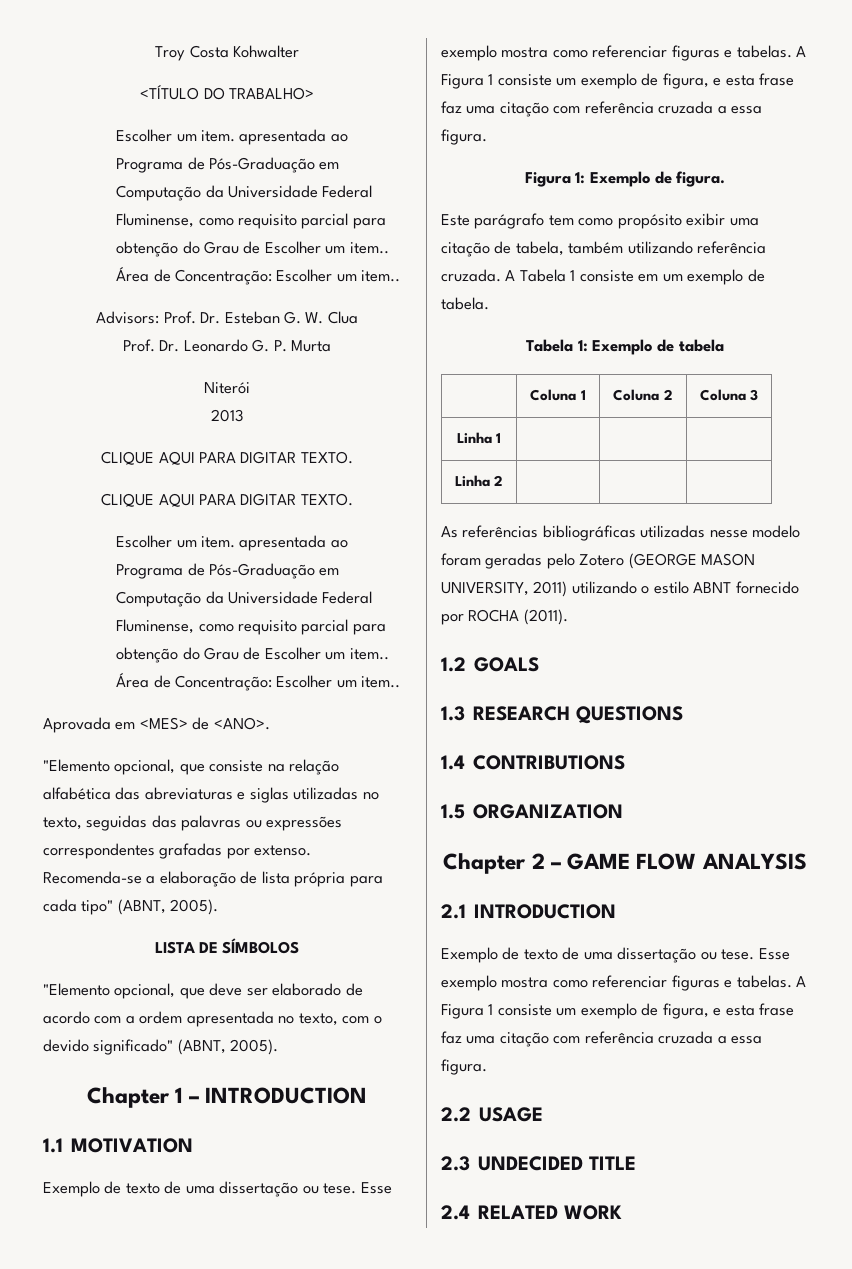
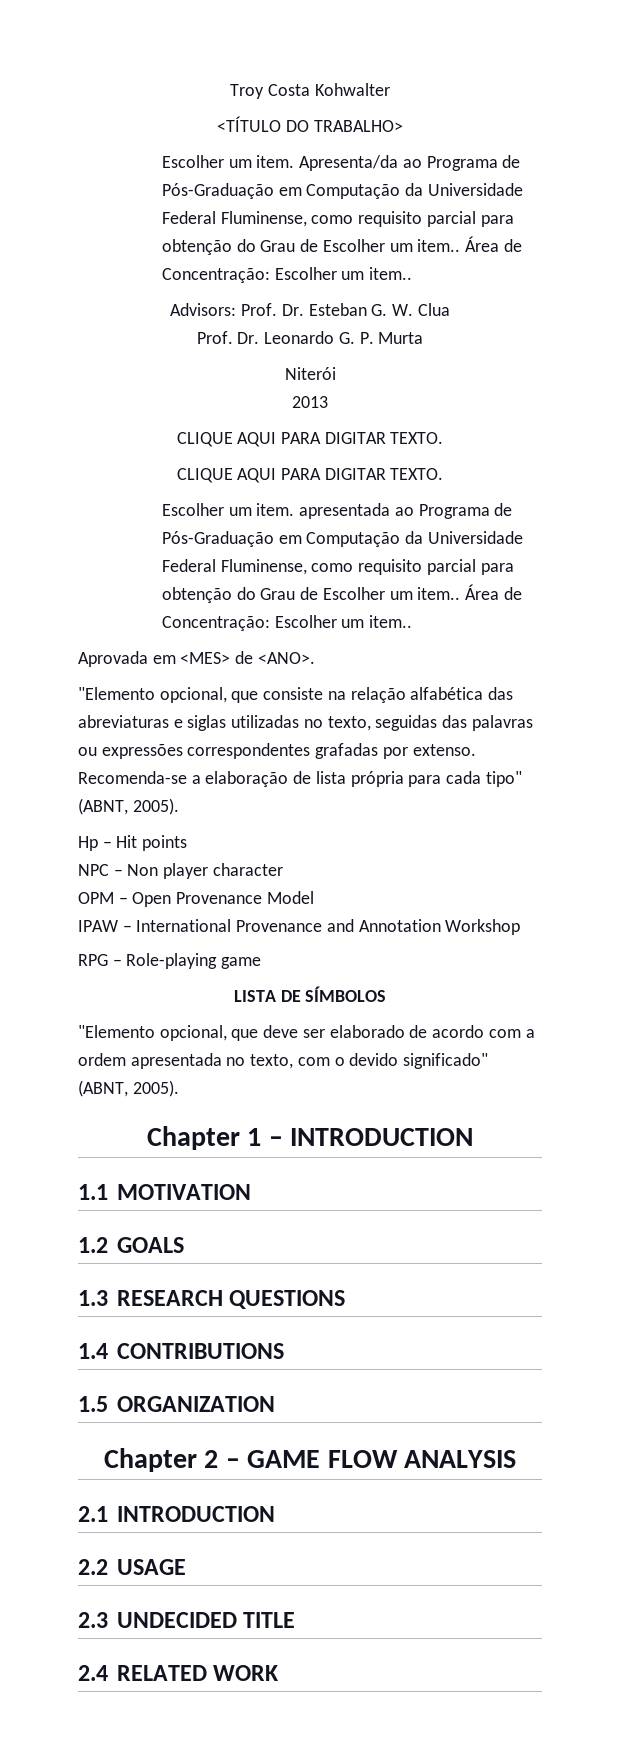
[239,129,327,145] apresentada -> [299,155,399,171] Apresenta/da
(219, 907) none -> [78,835,188,851] [78,863,283,879] [78,891,314,907] [78,919,521,935] [78,953,262,969] // Hp – Hit points // NPC – Non player character // OPM – Open Provenance Model // IPAW – International Provenance and Annotation Workshop // RPG – Role-playing game
[43,1181,392,1197] [441,45,807,61] [441,73,795,89] [441,101,763,117] [441,129,487,145] [524,171,726,187] [441,213,759,229] [441,241,767,257] [441,269,765,285] [441,297,489,310] [526,339,724,355] [530,389,586,401] [613,389,673,401] [699,389,759,401] [456,432,502,444] [454,475,504,487] [441,525,801,541] [441,553,756,569] [441,581,799,597] [441,609,568,625] // Exemplo de texto de uma dissertação ou tese. Esse exemplo mostra como referenciar figuras e tabelas. A Figura 1 consiste um exemplo de figura, e esta frase faz uma citação com referência cruzada a essa figura. // Figura 1: Exemplo de figura. // Este parágrafo tem como propósito exibir uma citação de tabela, também utilizando referência cruzada. A Tabela 1 consiste em um exemplo de tabela. // Tabela 1: Exemplo de tabela // | Coluna 1 | Coluna 2 | Coluna 3 // Linha 1 | | | // Linha 2 | | | // As referências bibliográficas utilizadas nesse modelo foram geradas pelo Zotero (GEORGE MASON UNIVERSITY, 2011) utilizando o estilo ABNT fornecido por ROCHA (2011). -> (251, 1192) none
[441,947,790,963] [441,975,807,991] [441,1003,795,1019] [441,1031,763,1047] [441,1059,487,1075] // Exemplo de texto de uma dissertação ou tese. Esse exemplo mostra como referenciar figuras e tabelas. A Figura 1 consiste um exemplo de figura, e esta frase faz uma citação com referência cruzada a essa figura. -> (275, 1514) none

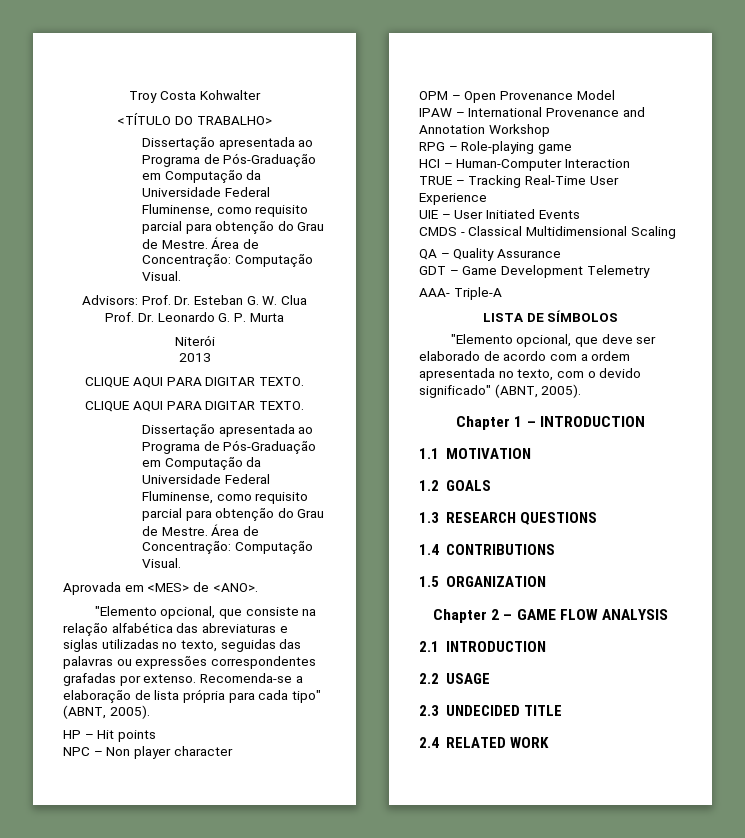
[161,155,399,171] Escolher um item. Apresenta/da -> [141,137,295,150] Dissertação apresentada
[322,236,522,252] [161,267,413,283] Escolher um item.. Área de Concentração: Escolher um item.. -> [161,237,259,249] [141,254,313,267] [141,271,181,281] Mestre. Área de Concentração: Computação Visual.
[161,503,295,516] Escolher um item. -> [141,424,215,437] Dissertação
[322,584,522,600] [161,615,413,631] Escolher um item.. Área de Concentração: Escolher um item.. -> [161,524,259,536] [141,541,313,554] [141,558,181,568] Mestre. Área de Concentração: Computação Visual.
[78,836,98,851] Hp -> [63,730,81,739] HP
(262, 963) none -> [419,159,630,171] [419,175,619,188] [419,193,487,205] [419,209,580,219] [419,226,676,239] [419,248,561,261] [419,265,650,278] [419,287,502,300] // HCI – Human-Computer Interaction // TRUE – Tracking Real-Time User Experience // UIE – User Initiated Events // CMDS - Classical Multidimensional Scaling // QA – Quality Assurance // GDT – Game Development Telemetry // AAA- Triple-A

